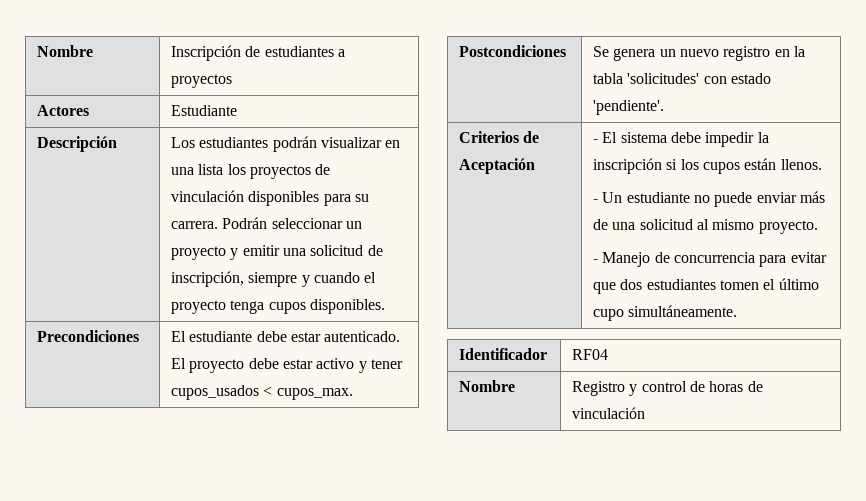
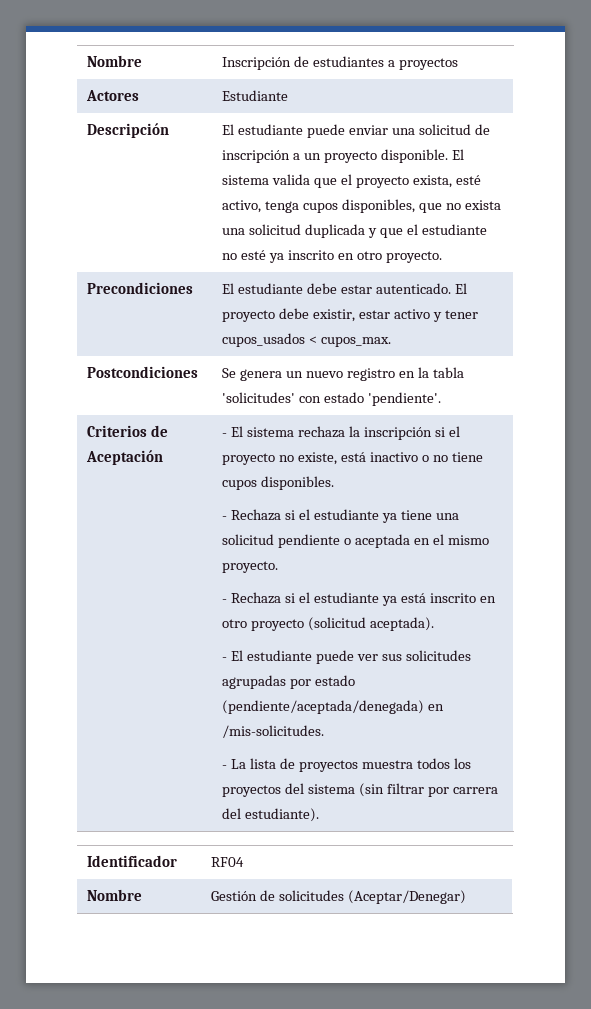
[171,136,401,152] [171,164,331,179] [171,190,370,206] [171,217,363,229] [171,245,383,260] [171,271,377,287] [171,299,386,314] Los estudiantes podrán visualizar en una lista los proyectos de vinculación disponibles para su carrera. Podrán seleccionar un proyecto y emitir una solicitud de inscripción, siempre y cuando el proyecto tenga cupos disponibles. -> [222,124,490,138] [222,149,464,163] [222,174,481,188] [222,199,501,213] [222,224,487,238] [222,250,442,263] El estudiante puede enviar una solicitud de inscripción a un proyecto disponible. El sistema valida que el proyecto exista, esté activo, tenga cupos disponibles, que no exista una solicitud duplicada y que el estudiante no esté ya inscrito en otro proyecto.
(279, 363) none -> [313,309,356,322] existir,
[671,132,755,147] debe impedir -> [298,426,346,438] rechaza
[680,158,822,174] [593,191,826,207] [593,219,818,234] [593,252,827,267] [593,278,819,294] [593,305,738,321] [459,348,548,360] [572,349,609,360] [459,380,516,392] [572,381,763,396] [572,407,646,419] los cupos están llenos. // - Un estudiante no puede enviar más de una solicitud al mismo proyecto. // - Manejo de concurrencia para evitar que dos estudiantes tomen el último cupo simultáneamente. // Identificador | RF04 // Nombre | Registro y control de horas de vinculación -> [448,426,460,437] [222,452,483,465] [222,476,335,490] [222,509,459,523] [222,534,489,548] [222,561,279,573] [222,592,496,606] [222,617,435,631] [222,650,471,664] [222,675,356,689] [222,700,445,714] [222,725,325,738] [222,758,471,772] [222,783,498,797] [222,808,320,822] [87,855,178,867] [211,857,245,867] [87,889,143,901] [211,890,467,904] el proyecto no existe, está inactivo o no tiene cupos disponibles. // - Rechaza si el estudiante ya tiene una solicitud pendiente o aceptada en el mismo proyecto. // - Rechaza si el estudiante ya está inscrito en otro proyecto (solicitud aceptada). // - El estudiante puede ver sus solicitudes agrupadas por estado (pendiente/aceptada/denegada) en /mis-solicitudes. // - La lista de proyectos muestra todos los proyectos del sistema (sin filtrar por carrera del estudiante). // Identificador | RF04 // Nombre | Gestión de solicitudes (Aceptar/Denegar)

